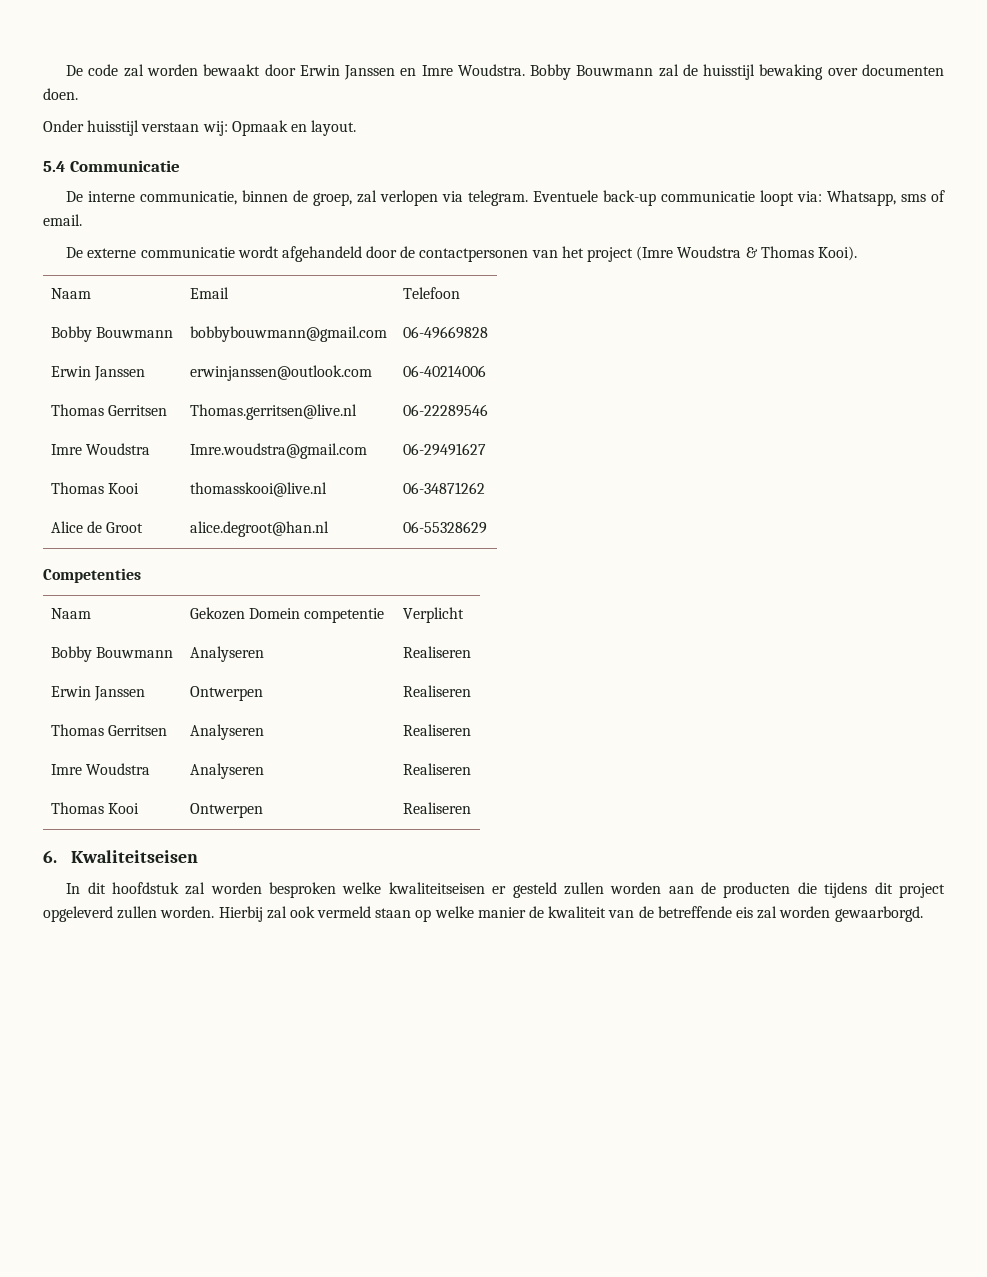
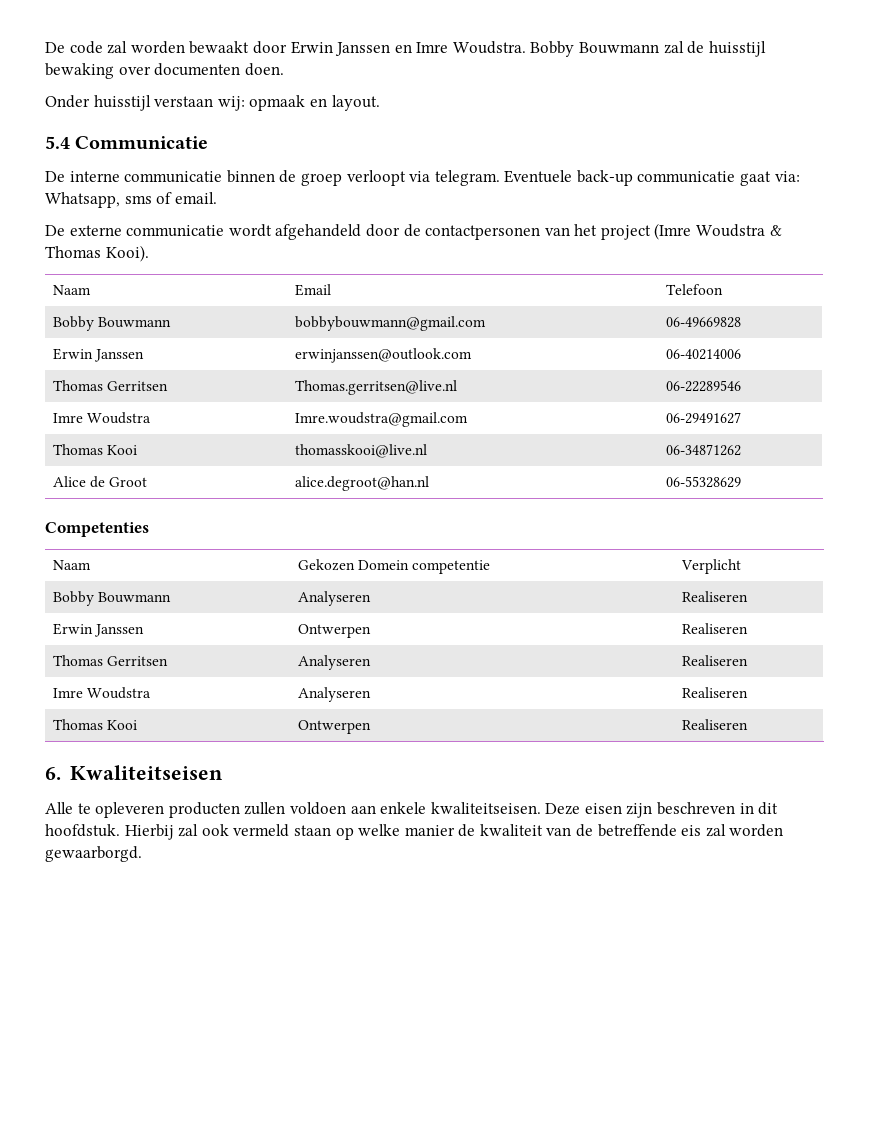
[231,120,288,136] Opmaak -> [249,95,306,111] opmaak
[140,191,238,205] communicatie, -> [124,171,223,183] communicatie
[313,190,439,206] groep, zal verlopen -> [300,170,406,186] groep verloopt
[760,190,795,206] loopt -> [740,171,772,186] gaat
[66,882,945,898] [43,906,215,922] In dit hoofdstuk zal worden besproken welke kwaliteitseisen er gesteld zullen worden aan de producten die tijdens dit project opgeleverd zullen worden. -> [45,802,779,818] [45,824,120,837] Alle te opleveren producten zullen voldoen aan enkele kwaliteitseisen. Deze eisen zijn beschreven in dit hoofdstuk.

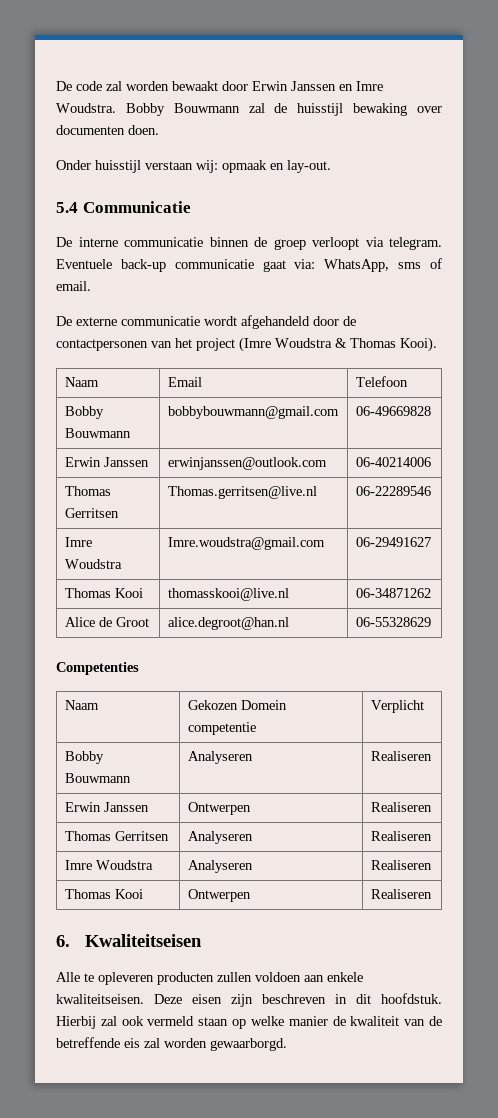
[331,95,380,111] layout. -> [287,160,331,173] lay-out.
[45,192,120,208] Whatsapp, -> [324,259,390,272] WhatsApp,

